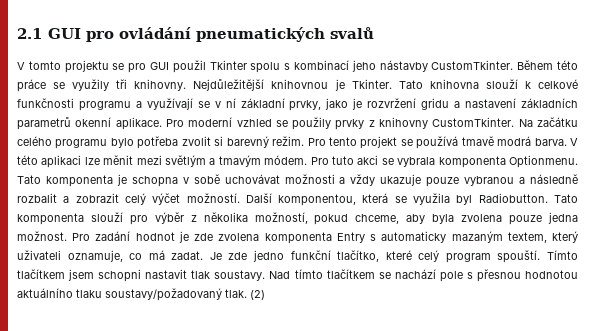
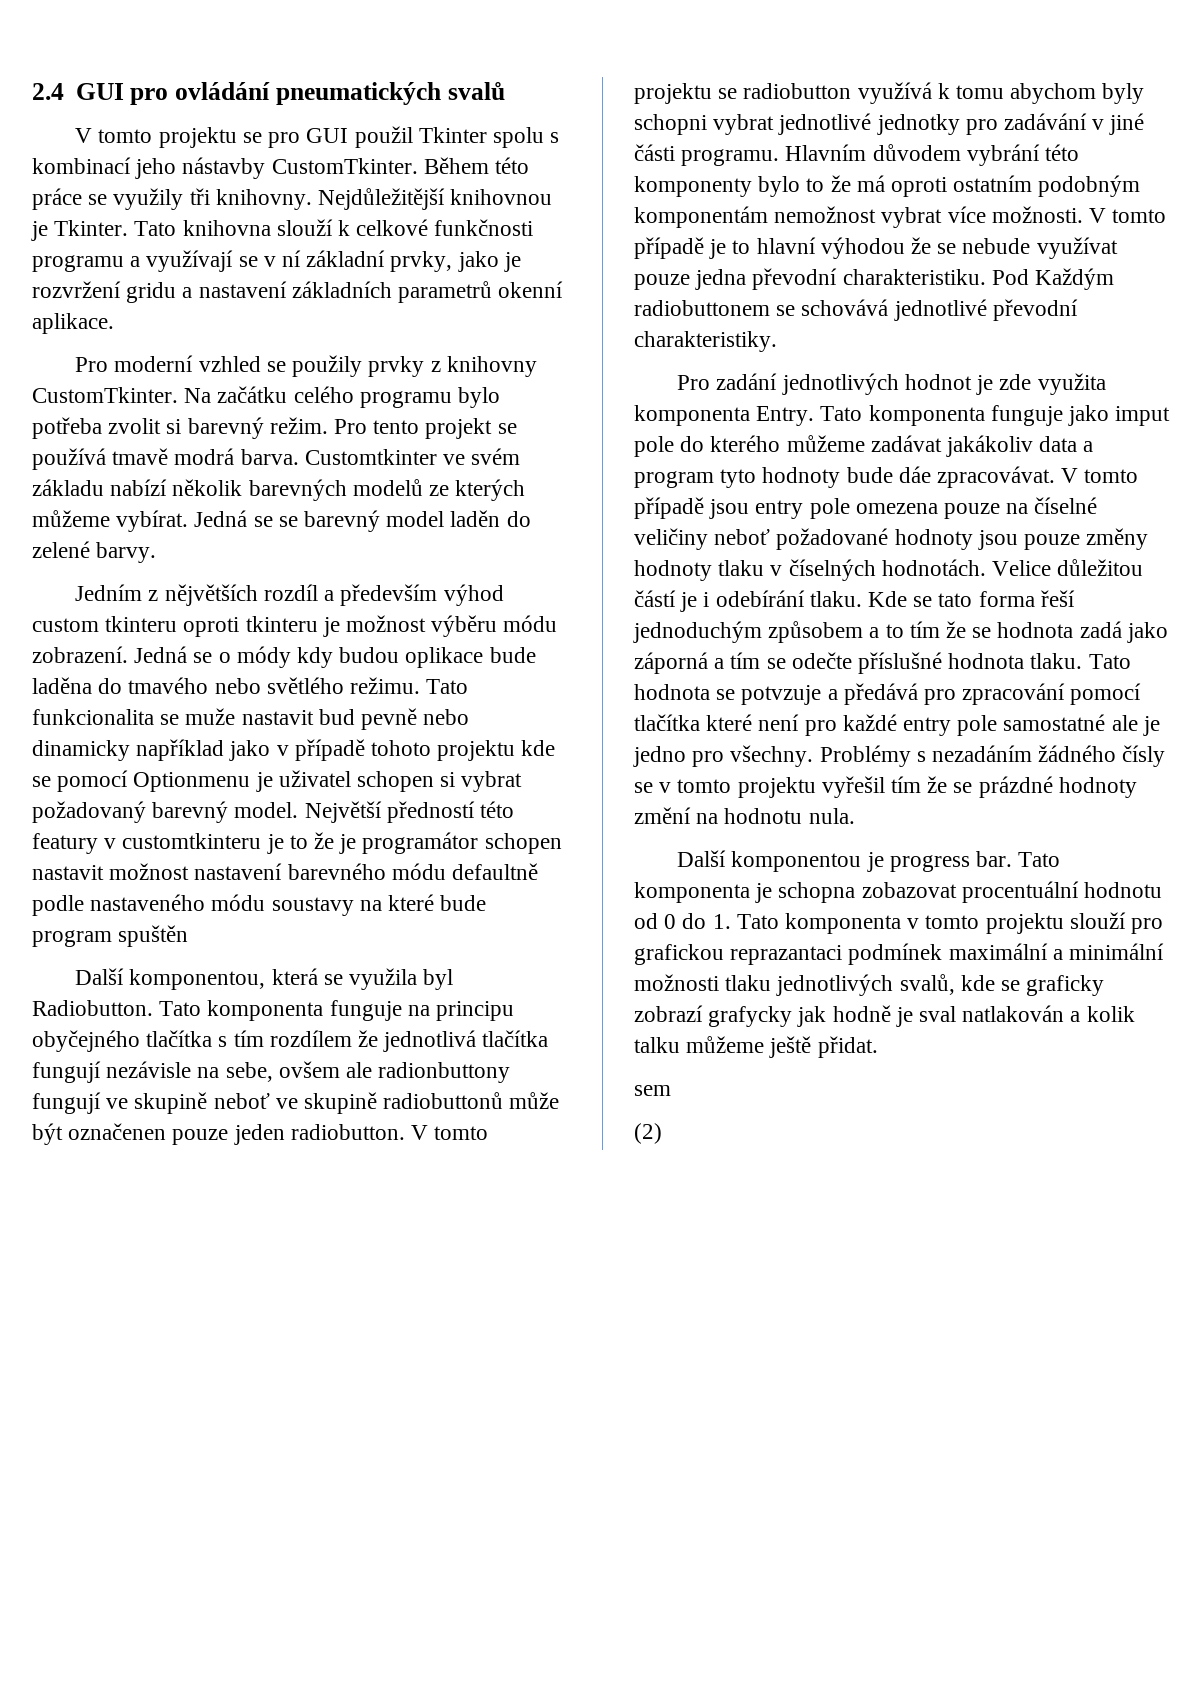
[17,28,42,39] 2.1 -> [32,83,64,100] 2.4
(162, 123) none -> (114, 323) //
[570,138,578,146] [17,155,578,168] [17,174,579,187] [17,193,240,205] V této aplikaci lze měnit mezi světlým a tmavým módem. Pro tuto akci se vybrala komponenta Optionmenu. Tato komponenta je schopna v sobě uchovávat možnosti a vždy ukazuje pouze vybranou a následně rozbalit a zobrazit celý výčet možností. -> [304,448,521,465] [32,479,526,501] [32,510,531,532] [32,541,157,563] [75,584,504,606] [32,615,558,637] [32,646,536,668] [32,677,469,694] [32,708,470,730] [32,739,556,761] [32,770,523,792] [32,801,515,823] [32,832,562,854] [32,863,539,880] [32,894,487,916] [32,925,189,947] Customtkinter ve svém základu nabízí několik barevných modelů ze kterých můžeme vybírat. Jedná se se barevný model laděn do zelené barvy. // Jedním z nějvětších rozdíl a především výhod custom tkinteru oproti tkinteru je možnost výběru módu zobrazení. Jedná se o módy kdy budou oplikace bude laděna do tmavého nebo světlého režimu. Tato funkcionalita se muže nastavit bud pevně nebo dinamicky například jako v případě tohoto projektu kde se pomocí Optionmenu je uživatel schopen si vybrat požadovaný barevný model. Největší předností této featury v customtkinteru je to že je programátor schopen nastavit možnost nastavení barevného módu defaultně podle nastaveného módu soustavy na které bude program spuštěn //
[90,212,578,225] [17,231,67,241] slouží pro výběr z několika možností, pokud chceme, aby byla zvolena pouze jedna možnost. -> [329,1000,515,1021] [32,1030,549,1052] [32,1061,511,1083] [32,1092,560,1114] [32,1123,489,1145] [634,82,1145,104] [634,113,1145,135] [634,144,1080,166] [634,175,1141,197] [634,206,1167,228] [634,237,1118,259] [634,268,1115,290] [634,299,1078,321] [634,331,777,352] funguje na principu obyčejného tlačítka s tím rozdílem že jednotlivá tlačítka fungují nezávisle na sebe, ovšem ale radionbuttony fungují ve skupině neboť ve skupině radiobuttonů může být označenen pouze jeden radiobutton. V tomto projektu se radiobutton využívá k tomu abychom byly schopni vybrat jednotlivé jednotky pro zadávání v jiné části programu. Hlavním důvodem vybrání této komponenty bylo to že má oproti ostatním podobným komponentám nemožnost vybrat více možnosti. V tomto případě je to hlavní výhodou že se nebude využívat pouze jedna převodní charakteristiku. Pod Každým radiobuttonem se schovává jednotlivé převodní charakteristiky. //
(131, 236) none -> [781,373,899,395] jednotlivých
[218,231,578,244] [17,250,578,263] [17,269,578,282] [17,288,247,301] zvolena komponenta Entry s automaticky mazaným textem, který uživateli oznamuje, co má zadat. Je zde jedno funkční tlačítko, které celý program spouští. Tímto tlačítkem jsem schopni nastavit tlak soustavy. Nad tímto tlačítkem se nachází pole s přesnou hodnotou aktuálního tlaku soustavy/požadovaný tlak. -> [1037,373,1106,395] [634,405,1171,426] [634,435,1094,457] [634,466,1139,488] [634,497,1098,519] [634,528,1149,550] [634,559,1144,581] [634,590,1075,612] [633,621,1168,643] [634,652,1131,674] [634,683,1142,705] [634,714,1160,736] [633,745,1166,767] [634,776,1137,798] [634,807,855,824] [677,850,1061,872] [634,881,1163,903] [634,912,1164,934] [634,943,1165,965] [634,974,1105,996] [634,1005,1135,1027] [634,1036,878,1058] [634,1085,671,1096] využita komponenta Entry. Tato komponenta funguje jako imput pole do kterého můžeme zadávat jakákoliv data a program tyto hodnoty bude dáe zpracovávat. V tomto případě jsou entry pole omezena pouze na číselné veličiny neboť požadované hodnoty jsou pouze změny hodnoty tlaku v číselných hodnotách. Velice důležitou částí je i odebírání tlaku. Kde se tato forma řeší jednoduchým způsobem a to tím že se hodnota zadá jako záporná a tím se odečte příslušné hodnota tlaku. Tato hodnota se potvzuje a předává pro zpracování pomocí tlačítka které není pro každé entry pole samostatné ale je jedno pro všechny. Problémy s nezadáním žádného čísly se v tomto projektu vyřešil tím že se prázdné hodnoty změní na hodnotu nula. // Další komponentou je progress bar. Tato komponenta je schopna zobazovat procentuální hodnotu od 0 do 1. Tato komponenta v tomto projektu slouží pro grafickou reprazantaci podmínek maximální a minimální možnosti tlaku jednotlivých svalů, kde se graficky zobrazí grafycky jak hodně je sval natlakován a kolik talku můžeme ještě přidat. // sem //

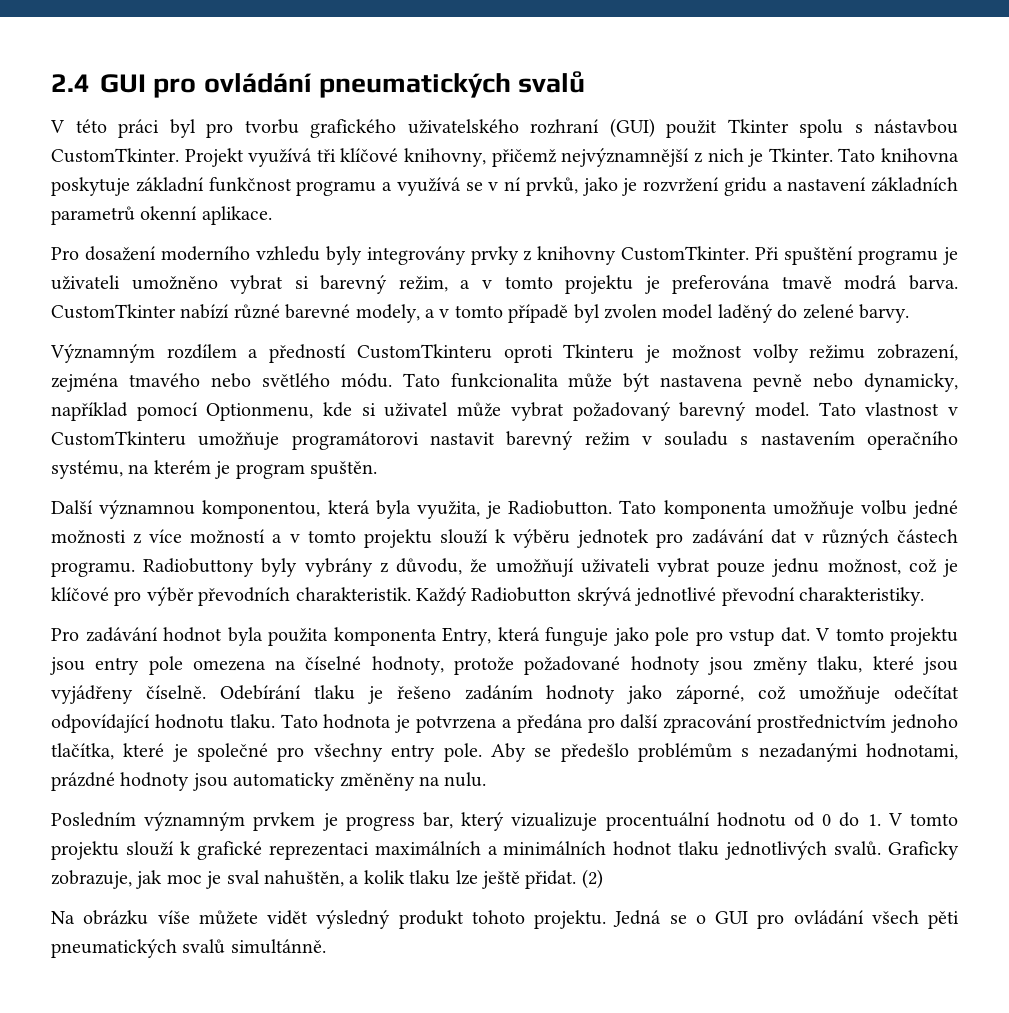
[98,126,560,148] [32,157,530,179] [32,188,553,210] [31,219,534,241] tomto projektu se pro GUI použil Tkinter spolu s kombinací jeho nástavby CustomTkinter. Během této práce se využily tři knihovny. Nejdůležitější knihovnou je Tkinter. Tato knihovna slouží k celkové funkčnosti -> [75,118,958,138] [51,148,959,167] [51,177,292,196] této práci byl pro tvorbu grafického uživatelského rozhraní (GUI) použit Tkinter spolu s nástavbou CustomTkinter. Projekt využívá tři klíčové knihovny, přičemž nejvýznamnější z nich je Tkinter. Tato knihovna poskytuje základní funkčnost
[146,250,234,272] využívají -> [396,177,461,196] využívá
[306,250,453,272] základní prvky, -> [525,177,578,196] prvků,
[114,355,537,377] [32,386,501,408] [32,417,517,439] [32,448,521,470] [32,479,526,501] [32,510,531,532] [32,541,157,563] [75,584,504,606] [32,615,558,637] [32,646,536,668] [32,677,123,694] moderní vzhled se použily prvky z knihovny CustomTkinter. Na začátku celého programu bylo potřeba zvolit si barevný režim. Pro tento projekt se používá tmavě modrá barva. Customtkinter ve svém základu nabízí několik barevných modelů ze kterých můžeme vybírat. Jedná se se barevný model laděn do zelené barvy. // Jedním z nějvětších rozdíl a především výhod custom tkinteru oproti tkinteru je možnost výběru módu zobrazení. Jedná se o módy kdy budou oplikace bude laděna do -> [84,246,958,265] [51,275,958,294] [51,304,909,323] [50,344,959,363] [51,373,119,392] dosažení moderního vzhledu byly integrovány prvky z knihovny CustomTkinter. Při spuštění programu je uživateli umožněno vybrat si barevný režim, a v tomto projektu je preferována tmavě modrá barva. CustomTkinter nabízí různé barevné modely, a v tomto případě byl zvolen model laděný do zelené barvy. // Významným rozdílem a předností CustomTkinteru oproti Tkinteru je možnost volby režimu zobrazení, zejména
[350,677,421,694] režimu. -> [340,373,392,388] módu.
[160,708,470,730] [32,739,556,761] [32,770,523,792] [32,801,515,823] [32,832,562,854] [32,863,539,880] [32,894,487,916] [32,925,189,947] [75,968,125,985] se muže nastavit bud pevně nebo dinamicky například jako v případě tohoto projektu kde se pomocí Optionmenu je uživatel schopen si vybrat požadovaný barevný model. Největší předností této featury v customtkinteru je to že je programátor schopen nastavit možnost nastavení barevného módu defaultně podle nastaveného módu soustavy na které bude program spuštěn // Další -> [568,373,958,392] [51,402,959,421] [51,431,958,450] [51,460,377,479] [51,500,196,519] může být nastavena pevně nebo dynamicky, například pomocí Optionmenu, kde si uživatel může vybrat požadovaný barevný model. Tato vlastnost v CustomTkinteru umožňuje programátorovi nastavit barevný režim v souladu s nastavením operačního systému, na kterém je program spuštěn. // Další významnou
[323,968,454,990] [32,1000,515,1021] [32,1030,549,1052] [32,1061,511,1083] [32,1092,560,1114] [32,1123,489,1145] [634,82,1145,104] [634,113,1145,135] [634,144,1080,166] [634,175,1141,197] [634,206,1167,228] [634,237,1118,259] [634,268,1115,290] [634,299,1078,321] [634,331,777,352] [677,373,1106,395] [634,405,1171,426] [634,435,1094,457] [634,466,1139,488] [634,497,704,519] se využila byl Radiobutton. Tato komponenta funguje na principu obyčejného tlačítka s tím rozdílem že jednotlivá tlačítka fungují nezávisle na sebe, ovšem ale radionbuttony fungují ve skupině neboť ve skupině radiobuttonů může být označenen pouze jeden radiobutton. V tomto projektu se radiobutton využívá k tomu abychom byly schopni vybrat jednotlivé jednotky pro zadávání v jiné části programu. Hlavním důvodem vybrání této komponenty bylo to že má oproti ostatním podobným komponentám nemožnost vybrat více možnosti. V tomto případě je to hlavní výhodou že se nebude využívat pouze jedna převodní charakteristiku. Pod Každým radiobuttonem se schovává jednotlivé převodní charakteristiky. // Pro zadání jednotlivých hodnot je zde využita komponenta Entry. Tato komponenta funguje jako imput pole do kterého můžeme zadávat jakákoliv data a program tyto hodnoty bude dáe zpracovávat. V tomto případě -> [375,500,958,519] [51,529,959,548] [51,558,958,577] [51,587,924,606] [51,627,958,646] byla využita, je Radiobutton. Tato komponenta umožňuje volbu jedné možnosti z více možností a v tomto projektu slouží k výběru jednotek pro zadávání dat v různých částech programu. Radiobuttony byly vybrány z důvodu, že umožňují uživateli vybrat pouze jednu možnost, což je klíčové pro výběr převodních charakteristik. Každý Radiobutton skrývá jednotlivé převodní charakteristiky. // Pro zadávání hodnot byla použita komponenta Entry, která funguje jako pole pro vstup dat. V tomto projektu
[944,503,1001,519] pouze -> (266, 665) none
[634,528,771,550] veličiny neboť -> [371,656,514,675] hodnoty, protože
[1024,528,1149,550] [634,559,1144,581] [634,590,1075,612] [633,621,1168,643] [634,652,1131,674] [634,683,1142,705] [634,714,1160,736] [633,745,1166,767] [634,776,1137,798] [634,807,855,824] [677,850,1061,872] [634,882,957,903] pouze změny hodnoty tlaku v číselných hodnotách. Velice důležitou částí je i odebírání tlaku. Kde se tato forma řeší jednoduchým způsobem a to tím že se hodnota zadá jako záporná a tím se odečte příslušné hodnota tlaku. Tato hodnota se potvzuje a předává pro zpracování pomocí tlačítka které není pro každé entry pole samostatné ale je jedno pro všechny. Problémy s nezadáním žádného čísly se v tomto projektu vyřešil tím že se prázdné hodnoty změní na hodnotu nula. // Další komponentou je progress bar. Tato komponenta je schopna zobazovat -> [753,656,959,675] [51,685,959,704] [51,714,958,733] [51,743,958,762] [51,772,487,791] [51,812,598,831] změny tlaku, které jsou vyjádřeny číselně. Odebírání tlaku je řešeno zadáním hodnoty jako záporné, což umožňuje odečítat odpovídající hodnotu tlaku. Tato hodnota je potvrzena a předána pro další zpracování prostřednictvím jednoho tlačítka, které je společné pro všechny entry pole. Aby se předešlo problémům s nezadanými hodnotami, prázdné hodnoty jsou automaticky změněny na nulu. // Posledním významným prvkem je progress bar, který vizualizuje
[736,912,1164,934] [634,943,1165,965] [634,974,1105,996] [634,1005,891,1027] Tato komponenta v tomto projektu slouží pro grafickou reprazantaci podmínek maximální a minimální možnosti tlaku jednotlivých svalů, kde se graficky zobrazí grafycky jak hodně -> [887,813,959,826] [51,841,959,860] [51,870,202,889] V tomto projektu slouží k grafické reprezentaci maximálních a minimálních hodnot tlaku jednotlivých svalů. Graficky zobrazuje, jak moc
[962,1005,1065,1022] natlakován -> [264,870,344,887] nahuštěn,
[634,1036,765,1053] talku můžeme -> [409,870,478,885] tlaku lze
[634,1085,671,1096] [634,1123,662,1144] // sem // (2) -> [581,869,603,889] [51,910,959,929] [51,939,326,958] (2) // Na obrázku víše můžete vidět výsledný produkt tohoto projektu. Jedná se o GUI pro ovládání všech pěti pneumatických svalů simultánně.

